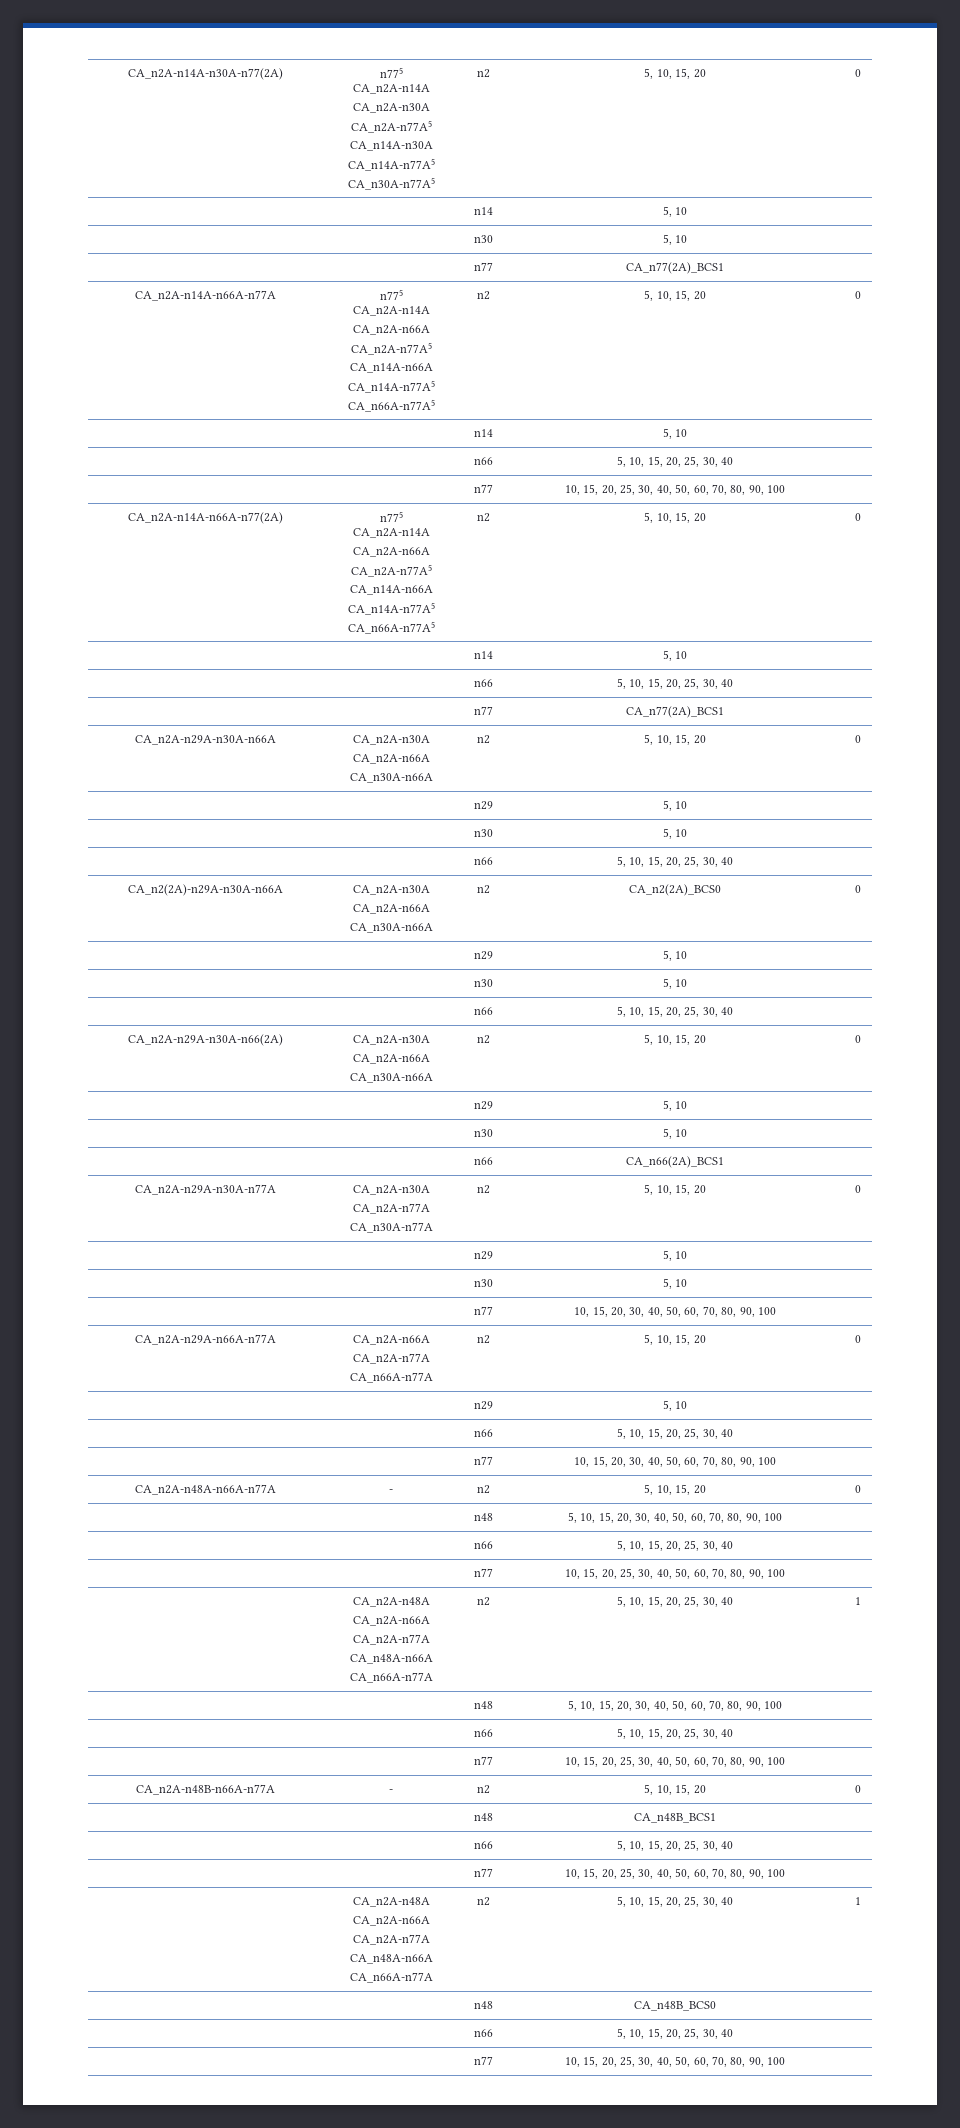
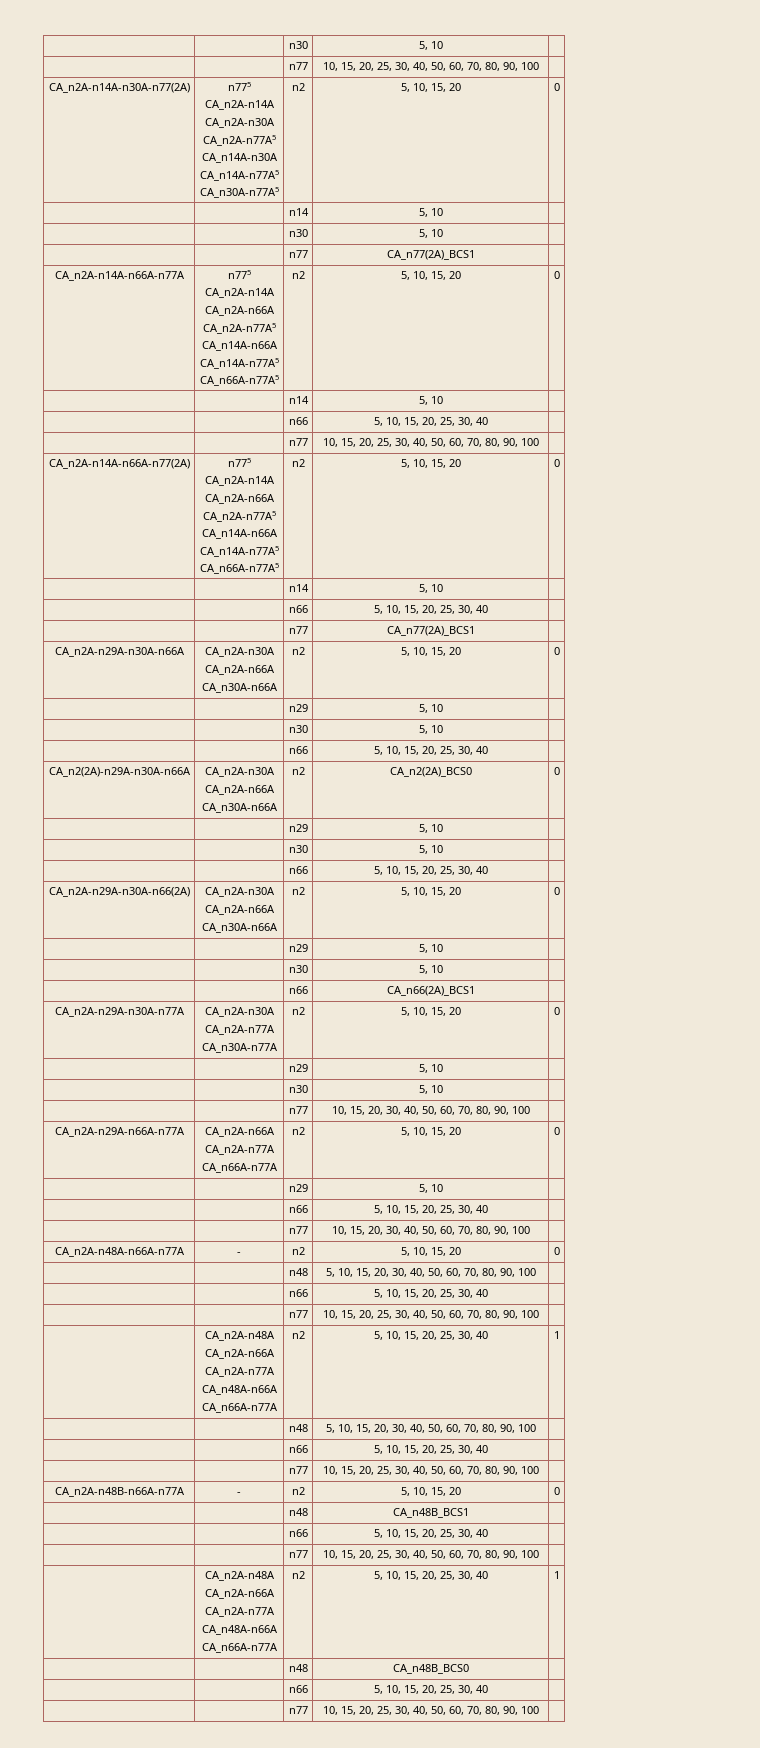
(127, 74) none -> [288,41,308,49] [418,41,443,50] [288,62,308,70] [322,62,539,71] | | n30 | 5, 10 | // | | n77 | 10, 15, 20, 25, 30, 40, 50, 60, 70, 80, 90, 100 | //

